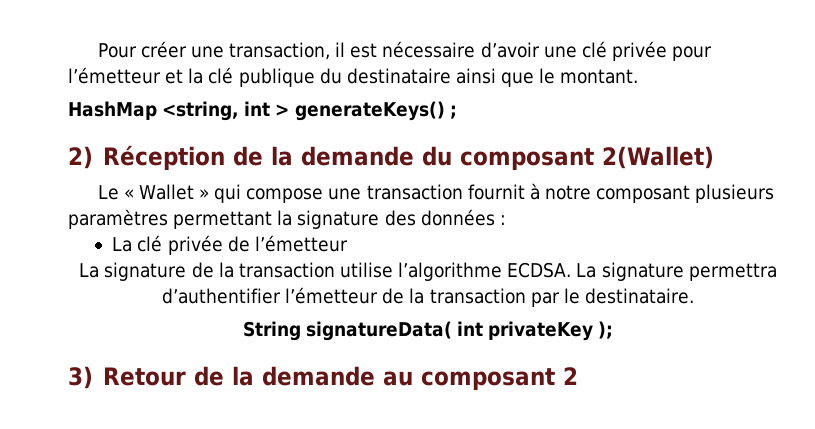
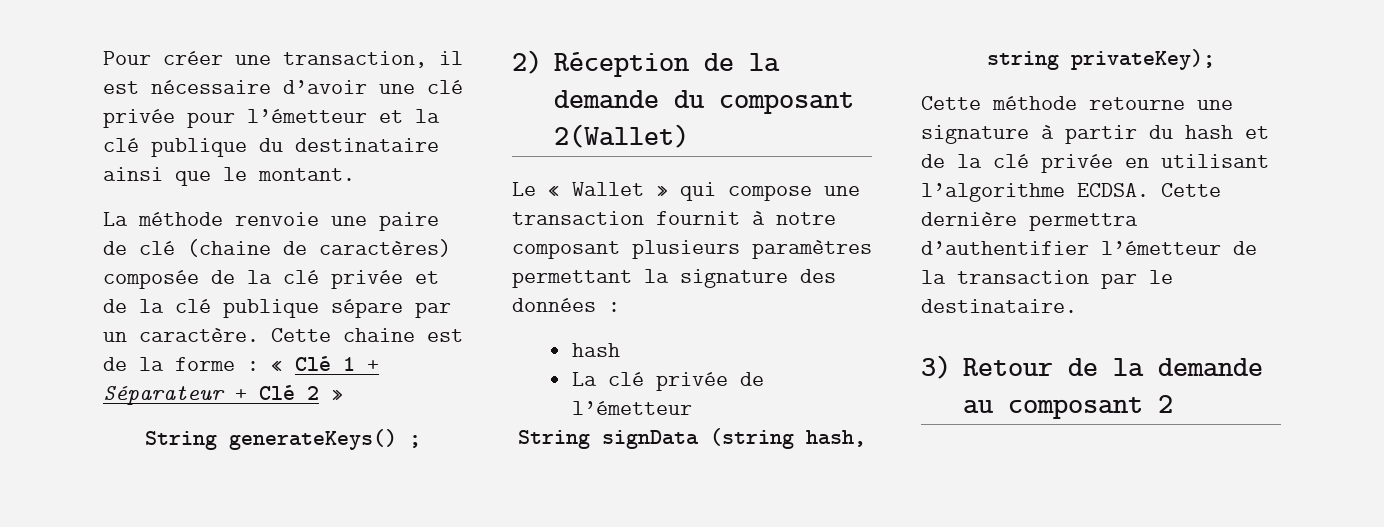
[68,101,290,121] HashMap <string, int > -> [103,212,439,231] [103,239,451,257] [103,270,439,289] [103,299,451,318] [103,328,463,342] [103,356,379,371] [103,385,343,405] [145,431,217,450] La méthode renvoie une paire de clé (chaine de caractères) composée de la clé privée et de la clé publique sépare par un caractère. Cette chaine est de la forme : « Clé 1 + Séparateur + Clé 2 » // String
(506, 220) none -> [571,343,620,357] // hash
[79,262,684,281] La signature de la transaction utilise l’algorithme ECDSA. La signature -> [518,428,866,449] [987,49,1215,70] [921,96,1233,110] [921,125,1269,144] [921,154,1269,173] [921,183,1221,202] [921,212,1017,226] String signData (string hash, string privateKey); // Cette méthode retourne une signature à partir du hash et de la clé privée en utilisant l’algorithme ECDSA. Cette dernière
[242,321,614,341] // String signatureData( int privateKey ); -> (1077, 306) none

